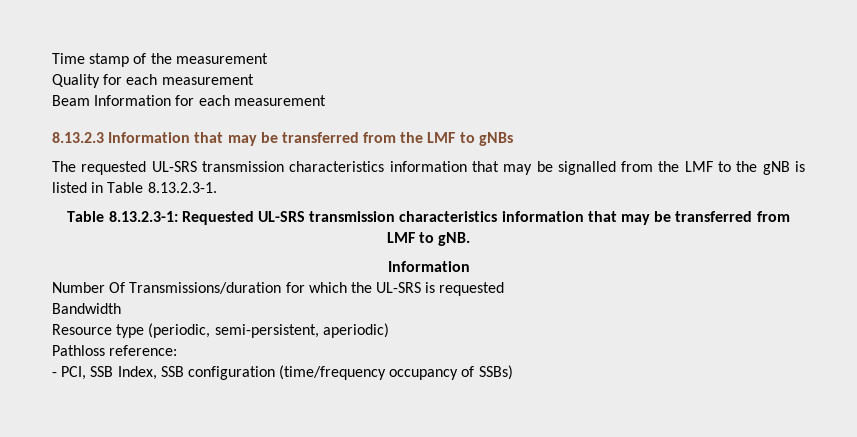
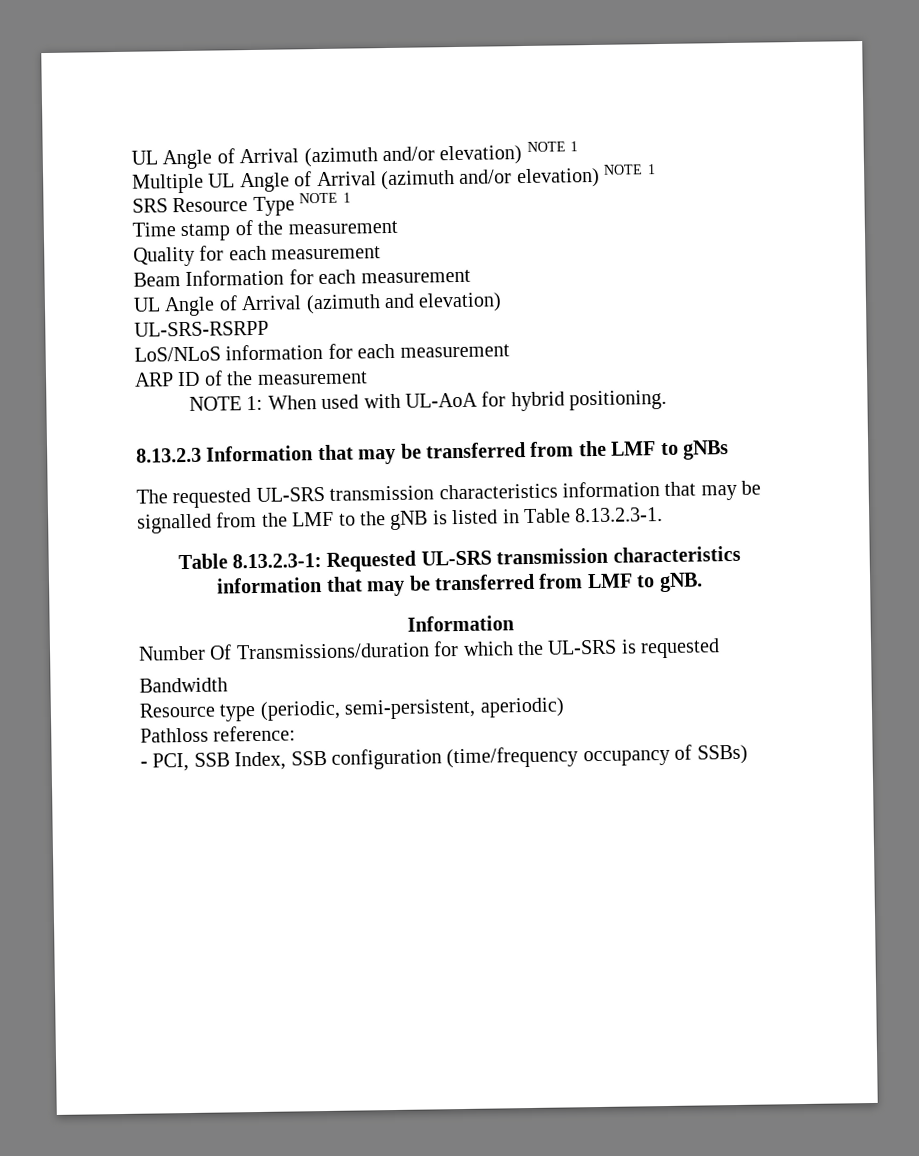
(52, 58) none -> [131,141,579,170] [132,164,656,194] [132,192,351,216] UL Angle of Arrival (azimuth and/or elevation) NOTE 1 // Multiple UL Angle of Arrival (azimuth and/or elevation) NOTE 1 // SRS Resource Type NOTE 1 //
(326, 100) none -> [133,292,503,317] [134,320,269,337] [134,343,510,362] [134,370,368,387] [188,389,668,412] // UL Angle of Arrival (azimuth and elevation) // UL-SRS-RSRPP // LoS/NLoS information for each measurement // ARP ID of the measurement // NOTE 1: When used with UL-AoA for hybrid positioning.

